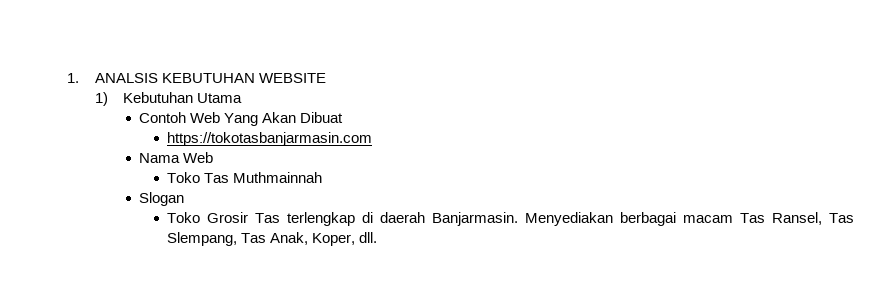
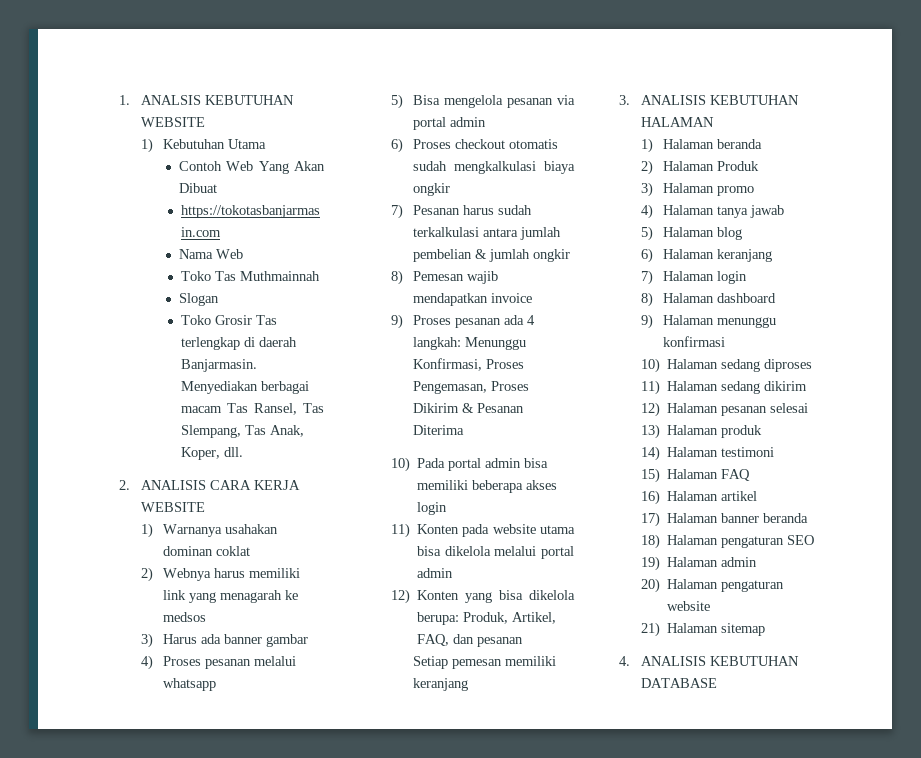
(378, 237) none -> [118,480,300,490] [140,502,205,512] [140,523,278,538] [162,546,250,556] [140,567,300,582] [162,590,298,603] [162,612,206,622] [140,633,308,648] [140,655,296,670] [162,678,216,691] [390,94,575,109] [412,117,486,130] [390,138,558,153] [412,161,575,174] [412,183,450,196] [390,204,532,219] [412,227,561,240] [412,249,570,262] [390,270,498,285] [412,293,532,306] [390,314,535,329] [412,337,526,350] [412,358,524,371] [412,381,529,394] [412,403,524,413] [412,425,464,435] [390,457,549,472] [417,480,558,493] [417,502,448,515] [390,523,575,538] [417,546,574,559] [417,568,454,578] [390,589,575,604] [417,612,557,625] [417,634,524,647] [412,656,556,669] [412,678,468,691] [618,95,799,105] [640,117,714,127] [640,138,762,153] [640,160,759,175] [640,182,754,197] [640,204,784,219] [640,226,742,241] [640,248,772,263] [640,270,747,285] [640,292,776,307] [640,314,776,329] [662,336,725,347] [640,358,813,373] [640,380,808,395] [640,402,809,417] [640,424,763,439] [640,446,775,461] [640,468,751,483] [640,490,758,505] [640,512,809,527] [640,534,815,549] [640,556,758,571] [640,578,785,593] [667,601,711,611] [640,622,766,637] [618,656,799,666] [640,678,717,688] // 2. ANALISIS CARA KERJA WEBSITE // 1) Warnanya usahakan dominan coklat // 2) Webnya harus memiliki link yang menagarah ke medsos // 3) Harus ada banner gambar // 4) Proses pesanan melalui whatsapp // 5) Bisa mengelola pesanan via portal admin // 6) Proses checkout otomatis sudah mengkalkulasi biaya ongkir // 7) Pesanan harus sudah terkalkulasi antara jumlah pembelian & jumlah ongkir // 8) Pemesan wajib mendapatkan invoice // 9) Proses pesanan ada 4 langkah: Menunggu Konfirmasi, Proses Pengemasan, Proses Dikirim & Pesanan Diterima // 10) Pada portal admin bisa memiliki beberapa akses login // 11) Konten pada website utama bisa dikelola melalui portal admin // 12) Konten yang bisa dikelola berupa: Produk, Artikel, FAQ, dan pesanan // Setiap pemesan memiliki keranjang // 3. ANALISIS KEBUTUHAN HALAMAN // 1) Halaman beranda // 2) Halaman Produk // 3) Halaman promo // 4) Halaman tanya jawab // 5) Halaman blog // 6) Halaman keranjang // 7) Halaman login // 8) Halaman dashboard // 9) Halaman menunggu konfirmasi // 10) Halaman sedang diproses // 11) Halaman sedang dikirim // 12) Halaman pesanan selesai // 13) Halaman produk // 14) Halaman testimoni // 15) Halaman FAQ // 16) Halaman artikel // 17) Halaman banner beranda // 18) Halaman pengaturan SEO // 19) Halaman admin // 20) Halaman pengaturan website // 21) Halaman sitemap // 4. ANALISIS KEBUTUHAN DATABASE

